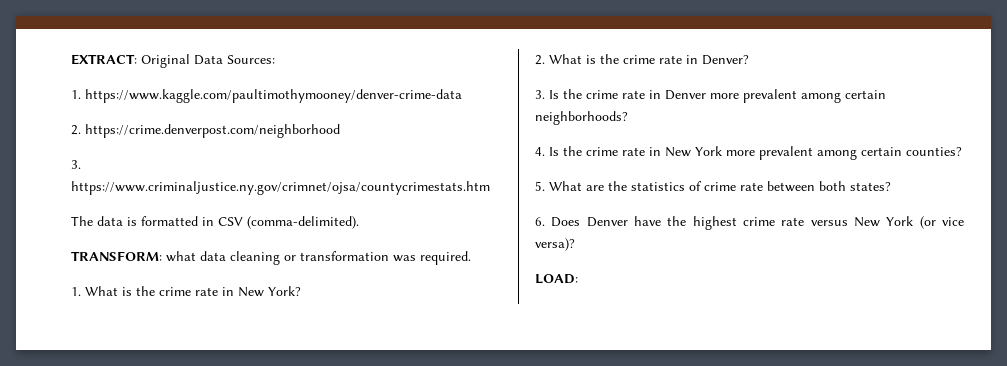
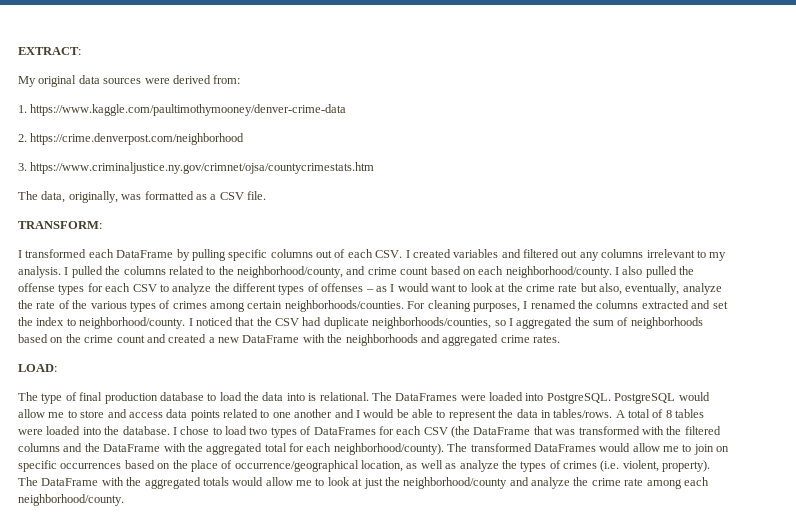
[141,54,275,68] Original Data Sources: -> [18,75,241,87] // My original data sources were derived from:
[97,216,359,229] [71,251,471,265] [71,286,301,297] [535,54,749,65] [535,89,886,103] [535,111,628,125] [535,146,962,160] [535,181,891,192] [535,216,964,230] [535,238,575,251] [535,274,578,284] data is formatted in CSV (comma-delimited). // TRANSFORM: what data cleaning or transformation was required. // 1. What is the crime rate in New York? // 2. What is the crime rate in Denver? // 3. Is the crime rate in Denver more prevalent among certain neighborhoods? // 4. Is the crime rate in New York more prevalent among certain counties? // 5. What are the statistics of crime rate between both states? // 6. Does Denver have the highest crime rate versus New York (or vice versa)? // LOAD: -> [41,191,266,203] [18,221,102,229] [18,249,727,261] [18,266,695,278] [18,283,722,295] [18,300,728,312] [18,317,703,329] [18,334,560,346] [18,364,57,372] [18,392,710,404] [18,409,705,421] [18,426,721,438] [18,443,730,455] [18,460,711,472] [18,477,709,489] [18,494,124,506] data, originally, was formatted as a CSV file. // TRANSFORM: // I transformed each DataFrame by pulling specific columns out of each CSV. I created variables and filtered out any columns irrelevant to my analysis. I pulled the columns related to the neighborhood/county, and crime count based on each neighborhood/county. I also pulled the offense types for each CSV to analyze the different types of offenses – as I would want to look at the crime rate but also, eventually, analyze the rate of the various types of crimes among certain neighborhoods/counties. For cleaning purposes, I renamed the columns extracted and set the index to neighborhood/county. I noticed that the CSV had duplicate neighborhoods/counties, so I aggregated the sum of neighborhoods based on the crime count and created a new DataFrame with the neighborhoods and aggregated crime rates. // LOAD: // The type of final production database to load the data into is relational. The DataFrames were loaded into PostgreSQL. PostgreSQL would allow me to store and access data points related to one another and I would be able to represent the data in tables/rows. A total of 8 tables were loaded into the database. I chose to load two types of DataFrames for each CSV (the DataFrame that was transformed with the filtered columns and the DataFrame with the aggregated total for each neighborhood/county). The transformed DataFrames would allow me to join on specific occurrences based on the place of occurrence/geographical location, as well as analyze the types of crimes (i.e. violent, property). The DataFrame with the aggregated totals would allow me to look at just the neighborhood/county and analyze the crime rate among each neighborhood/county.

